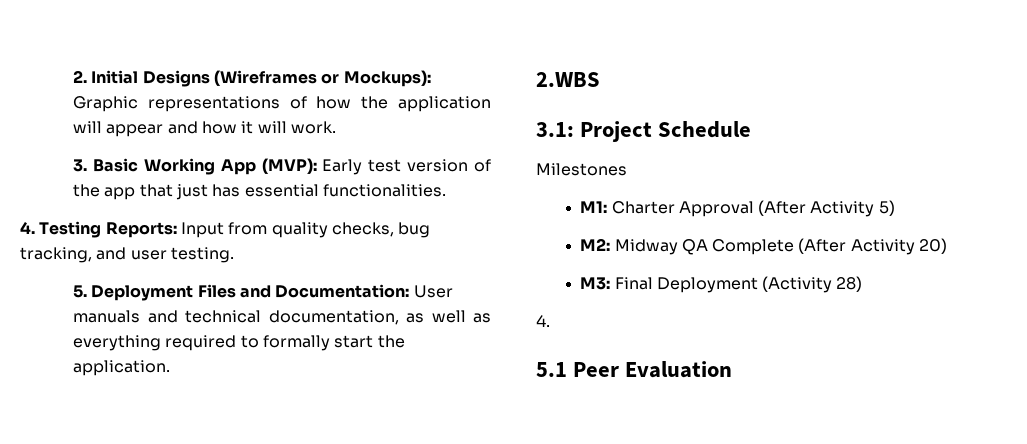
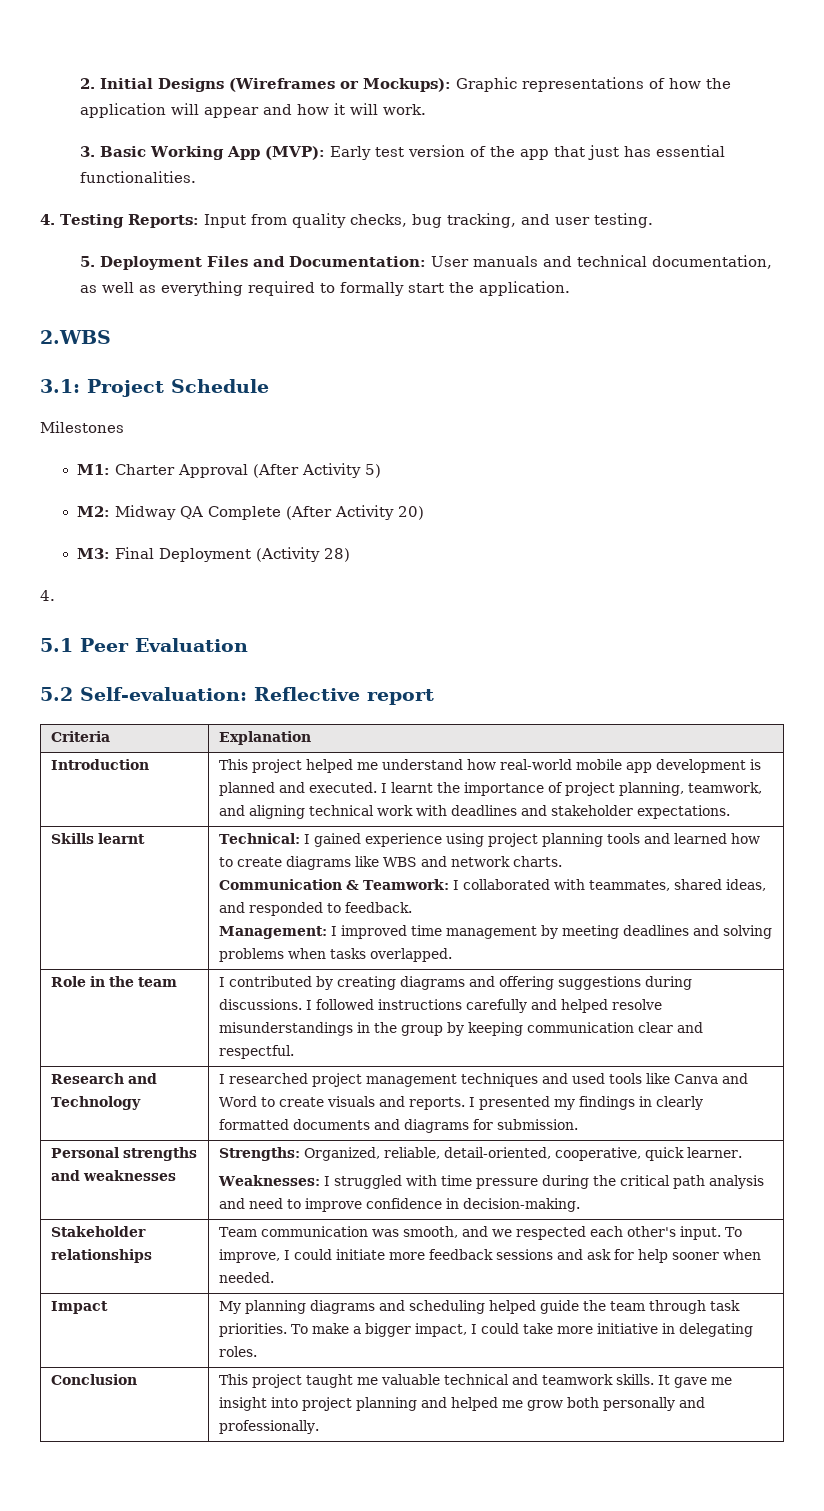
(733, 369) none -> [40,687,434,705] [50,731,110,742] [218,731,311,745] [50,759,149,770] [218,759,761,773] [218,782,762,796] [218,805,730,819] [50,833,145,844] [218,833,760,847] [218,856,562,870] [218,879,766,891] [218,902,412,916] [218,925,772,939] [218,948,452,962] [50,976,177,987] [218,976,692,990] [218,999,662,1013] [218,1022,703,1036] [218,1045,294,1059] [50,1073,157,1084] [50,1096,141,1110] [218,1073,748,1087] [218,1096,703,1110] [218,1119,578,1133] [50,1147,197,1161] [50,1170,176,1181] [218,1147,742,1161] [217,1175,764,1189] [218,1198,580,1212] [50,1226,146,1237] [50,1249,152,1263] [218,1226,742,1240] [218,1249,761,1263] [218,1272,274,1283] [50,1301,108,1314] [218,1300,740,1314] [218,1323,753,1337] [218,1346,257,1357] [50,1374,137,1385] [218,1374,732,1388] [218,1397,705,1411] [218,1420,319,1434] // 5.2 Self-evaluation: Reflective report // Criteria | Explanation // Introduction | This project helped me understand how real-world mobile app development is planned and executed. I learnt the importance of project planning, teamwork, and aligning technical work with deadlines and stakeholder expectations. // Skills learnt | Technical: I gained experience using project planning tools and learned how to create diagrams like WBS and network charts. // Communication & Teamwork: I collaborated with teammates, shared ideas, and responded to feedback. // Management: I improved time management by meeting deadlines and solving problems when tasks overlapped. // Role in the team | I contributed by creating diagrams and offering suggestions during discussions. I followed instructions carefully and helped resolve misunderstandings in the group by keeping communication clear and respectful. // Research and Technology | I researched project management techniques and used tools like Canva and Word to create visuals and reports. I presented my findings in clearly formatted documents and diagrams for submission. // Personal strengths and weaknesses | Strengths: Organized, reliable, detail-oriented, cooperative, quick learner. // Weaknesses: I struggled with time pressure during the critical path analysis and need to improve confidence in decision-making. // Stakeholder relationships | Team communication was smooth, and we respected each other's input. To improve, I could initiate more feedback sessions and ask for help sooner when needed. // Impact | My planning diagrams and scheduling helped guide the team through task priorities. To make a bigger impact, I could take more initiative in delegating roles. // Conclusion | This project taught me valuable technical and teamwork skills. It gave me insight into project planning and helped me grow both personally and professionally.

